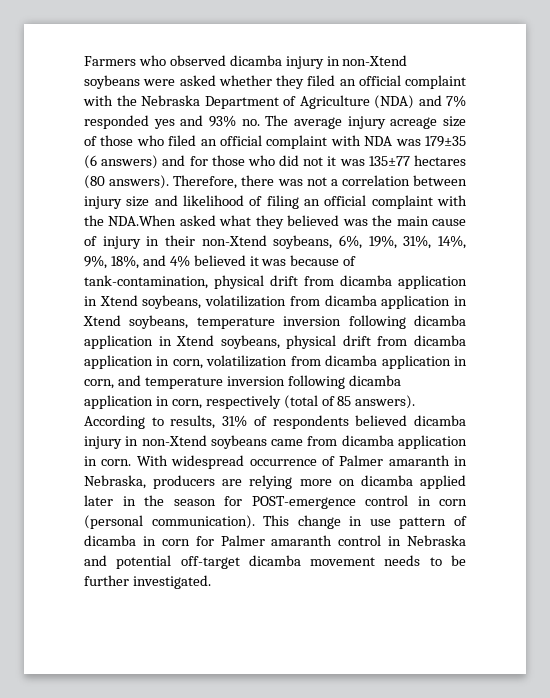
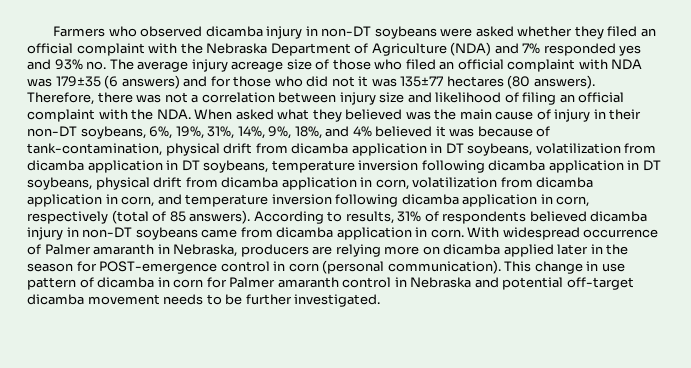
[342,55,408,66] non-Xtend -> [321,26,372,37] non-DT
[108,215,177,226] NDA.When -> [156,109,233,120] NDA. When
[201,235,267,246] non-Xtend -> [27,126,77,137] non-DT
[99,295,138,306] Xtend -> [445,143,464,154] DT
[83,315,121,326] Xtend -> [181,160,200,171] DT
[176,335,215,346] Xtend -> [642,160,661,171] DT
[141,435,207,446] non-Xtend -> [82,227,133,238] non-DT

